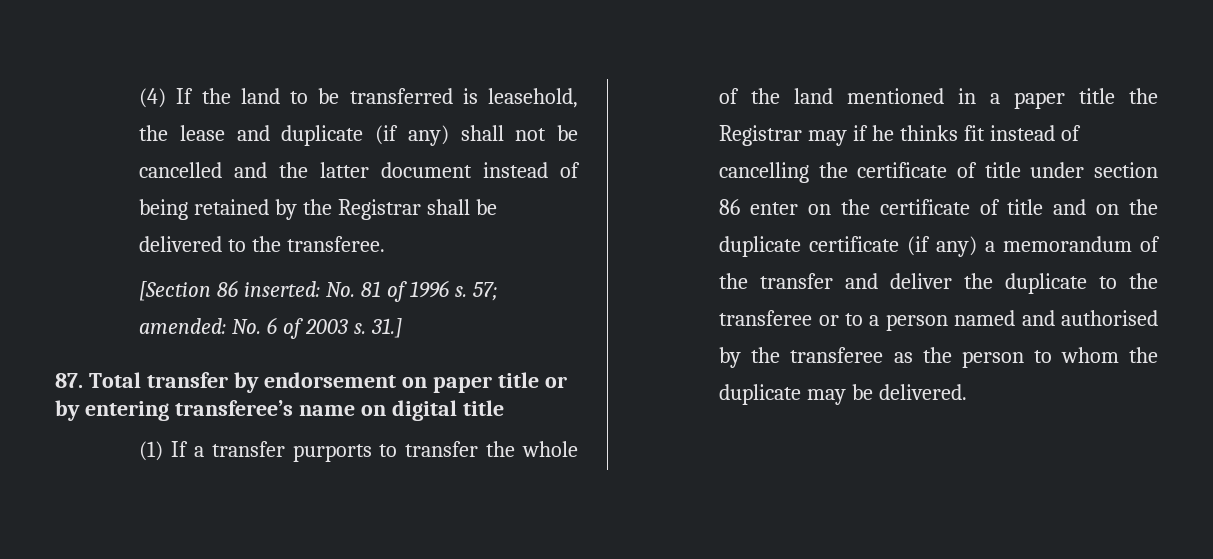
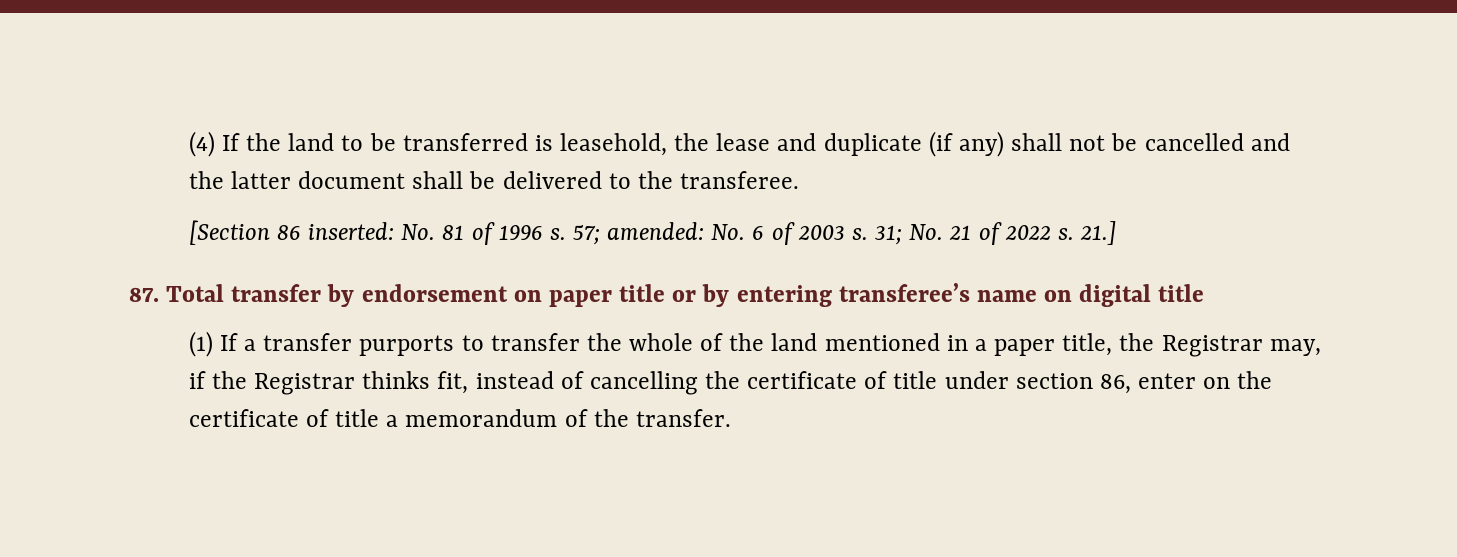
[483,162,580,178] [139,199,421,220] instead of being retained by the Registrar -> (406, 180) none
[370,318,402,338] 31.] -> [875,221,1117,245] 31; No. 21 of 2022 s. 21.]
[1079,88,1158,104] [719,125,985,146] title the Registrar may if he thinks fit -> [1062,333,1321,357] [188,371,469,395] title, the Registrar may, if the Registrar thinks fit,
[719,199,741,215] 86 -> [1099,374,1131,394] 86,
[1053,199,1158,215] [719,236,1160,257] [719,273,1158,294] [719,310,1158,331] [719,347,1158,368] [719,384,968,405] and on the duplicate certificate (if any) a memorandum of the transfer and deliver the duplicate to the transferee or to a person named and authorised by the transferee as the person to whom the duplicate may be delivered. -> [386,409,731,427] a memorandum of the transfer.

